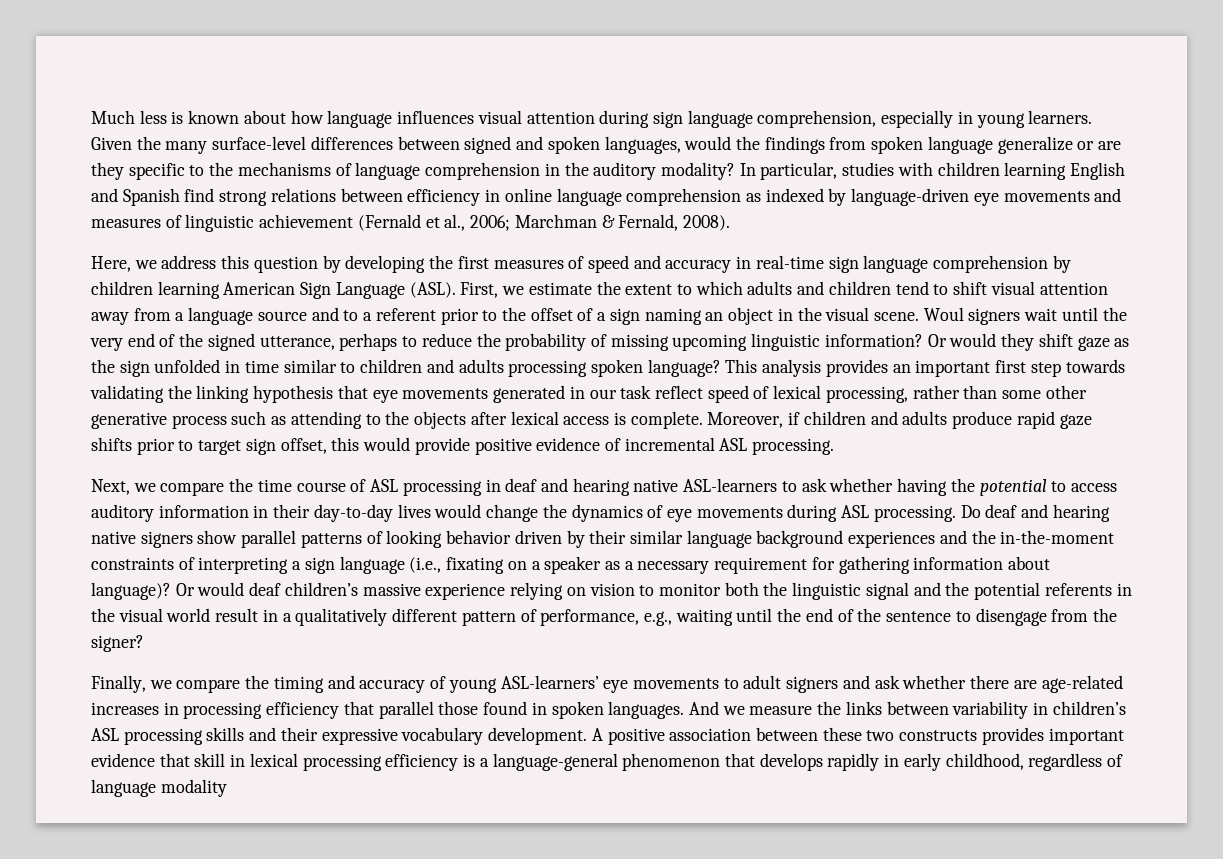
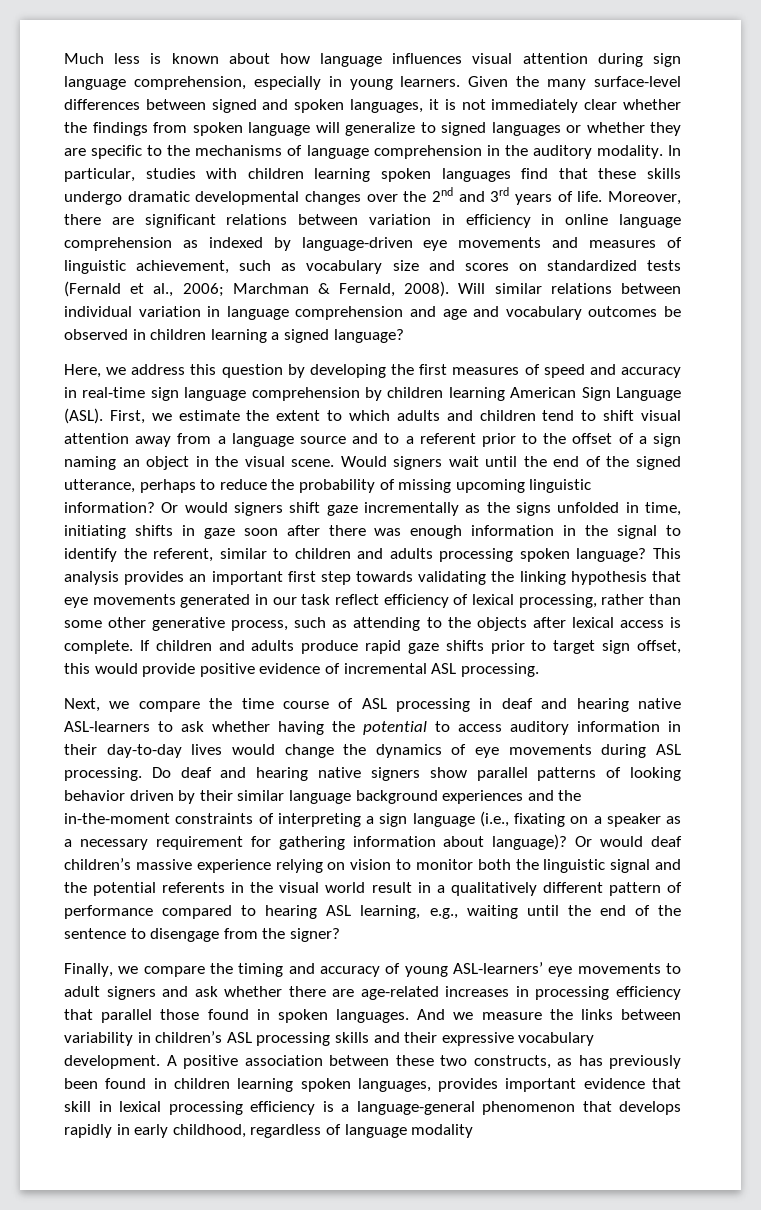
[684,136,732,150] would -> [428,99,681,113] it is not immediately clear whether
[997,136,1122,154] [91,162,124,180] generalize or are they -> [315,122,681,136] [64,148,86,156] will generalize to signed languages or whether they are
[660,162,735,180] modality? -> [596,145,663,159] modality.
[1070,162,1126,180] [91,188,403,206] English and Spanish find strong relations between -> [381,168,682,182] [64,187,682,205] [64,214,455,228] spoken languages find that these skills undergo dramatic developmental changes over the 2nd and 3rd years of life. Moreover, there are significant relations between variation in
[259,214,354,228] achievement -> [136,260,682,274] achievement, such as vocabulary size and scores on standardized tests
(730, 223) none -> [458,283,681,294] [64,306,682,320] [64,329,404,343] Will similar relations between individual variation in language comprehension and age and vocabulary outcomes be observed in children learning a signed language?
[923,307,964,321] Woul -> [340,456,387,467] Would
[90,338,123,351] very -> (547, 461) none
[1001,333,1035,351] they -> [234,502,283,516] signers
(1110, 343) none -> [364,502,459,516] incrementally
[119,360,150,377] sign -> [516,502,551,516] signs
[244,360,279,373] time -> [645,502,681,516] [64,525,681,539] [64,548,214,562] time, initiating shifts in gaze soon after there was enough information in the signal to identify the referent,
[707,385,749,403] speed -> [383,594,449,608] efficiency
[171,415,227,429] process -> [231,620,289,631] process,
[707,412,801,428] Moreover, if -> [139,640,150,651] If
[540,609,640,626] performance, -> [64,905,421,919] performance compared to hearing ASL learning,
[899,730,978,741] constructs -> [473,1055,681,1069] [64,1078,431,1092] constructs, as has previously been found in children learning spoken languages,

